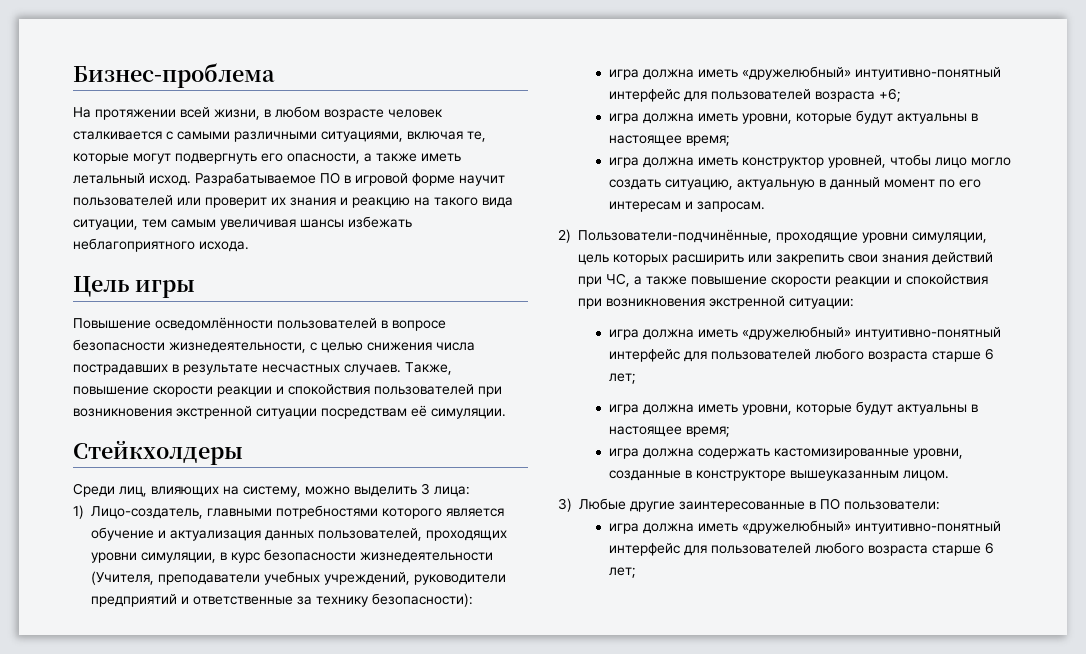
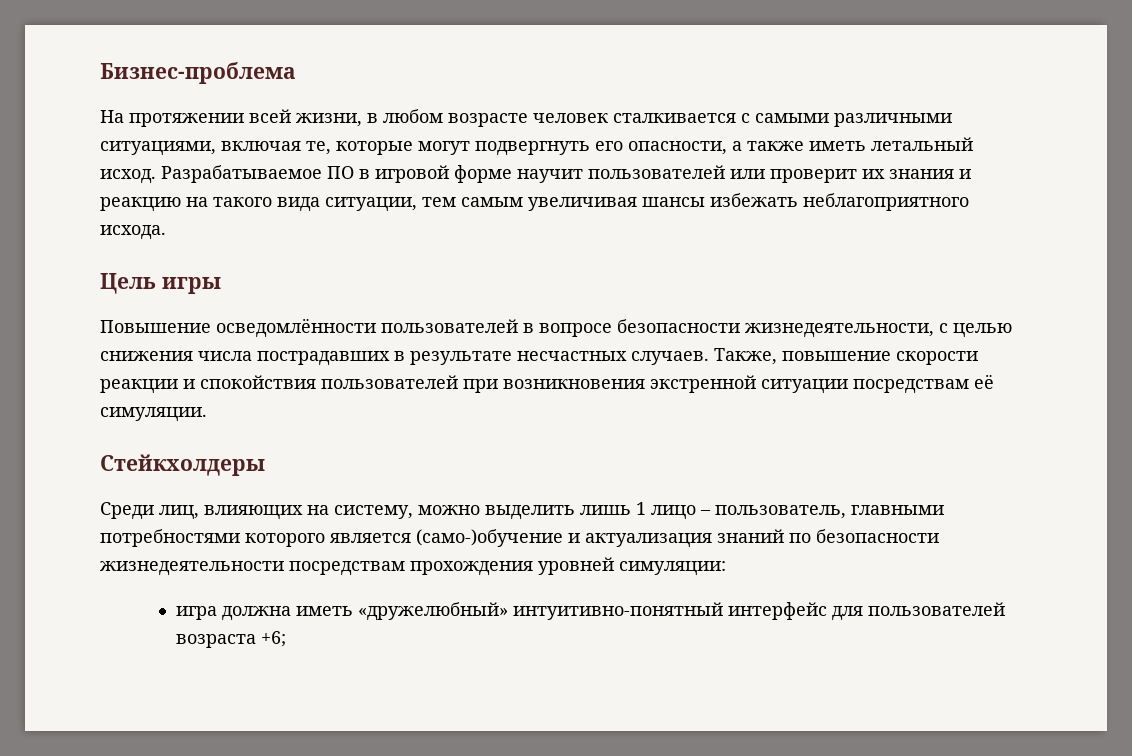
[421,483,470,497] [73,505,203,519] 3 лица: // 1) Лицо-создатель, -> [580,502,846,520] лишь 1 лицо – пользователь,
[91,527,154,541] обучение -> [416,529,563,547] (само-)обучение
[265,528,507,541] [91,549,493,563] [91,571,506,585] [91,593,473,607] данных пользователей, проходящих уровни симуляции, в курс безопасности жизнедеятельности (Учителя, преподаватели учебных учреждений, руководители предприятий и ответственные за технику безопасности): -> [717,529,939,543] [100,557,726,576] знаний по безопасности жизнедеятельности посредствам прохождения уровней симуляции:
[608,110,978,124] [608,135,730,146] [608,154,1011,168] [608,177,981,190] [608,201,765,212] [558,229,987,243] [578,252,993,265] [578,273,988,287] [578,296,854,309] [608,326,1001,340] [608,348,994,362] [608,373,636,384] [608,401,978,415] [608,426,730,437] [608,448,963,459] [608,470,949,481] [558,498,940,512] [608,520,1001,534] [608,542,994,556] [608,567,636,578] // игра должна иметь уровни, которые будут актуальны в настоящее время; // игра должна иметь конструктор уровней, чтобы лицо могло создать ситуацию, актуальную в данный момент по его интересам и запросам. // 2) Пользователи-подчинённые, проходящие уровни симуляции, цель которых расширить или закрепить свои знания действий при ЧС, а также повышение скорости реакции и спокойствия при возникновения экстренной ситуации: // игра должна иметь «дружелюбный» интуитивно-понятный интерфейс для пользователей любого возраста старше 6 лет; // игра должна иметь уровни, которые будут актуальны в настоящее время; // игра должна содержать кастомизированные уровни, созданные в конструкторе вышеуказанным лицом. // 3) Любые другие заинтересованные в ПО пользователи: // игра должна иметь «дружелюбный» интуитивно-понятный интерфейс для пользователей любого возраста старше 6 лет; -> (286, 639) none

